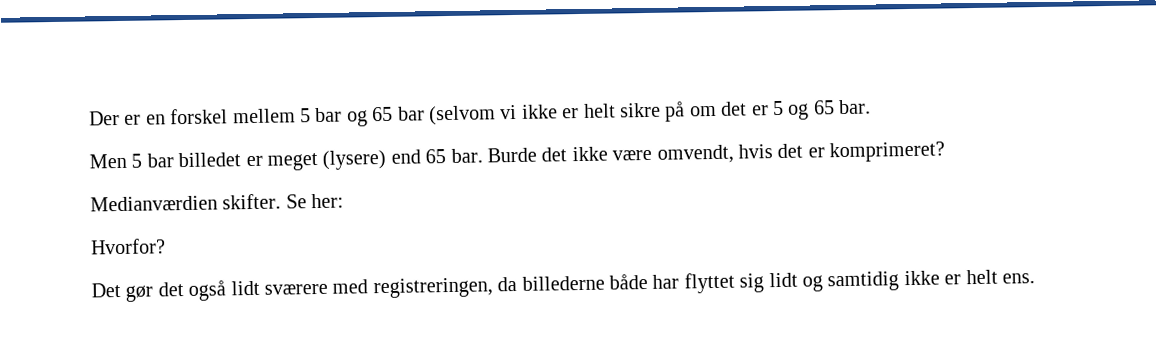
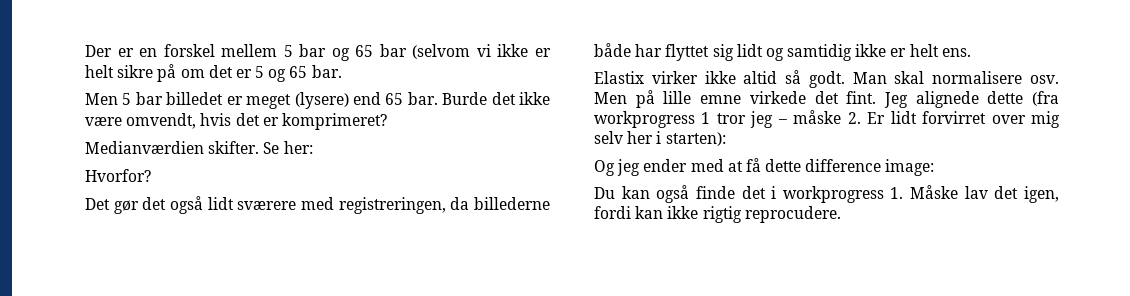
(1035, 278) none -> [594,70,1059,88] [594,90,1059,108] [594,110,1060,128] [594,131,726,146] [594,158,935,176] [594,185,1059,203] [594,206,841,223] // Elastix virker ikke altid så godt. Man skal normalisere osv. Men på lille emne virkede det fint. Jeg alignede dette (fra workprogress 1 tror jeg – måske 2. Er lidt forvirret over mig selv her i starten): // Og jeg ender med at få dette difference image: // Du kan også finde det i workprogress 1. Måske lav det igen, fordi kan ikke rigtig reprocudere.

